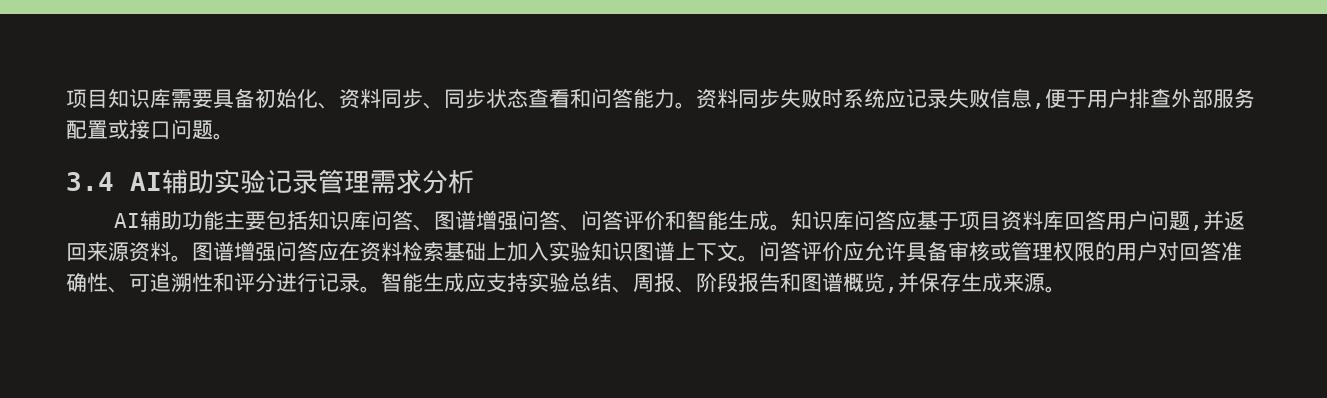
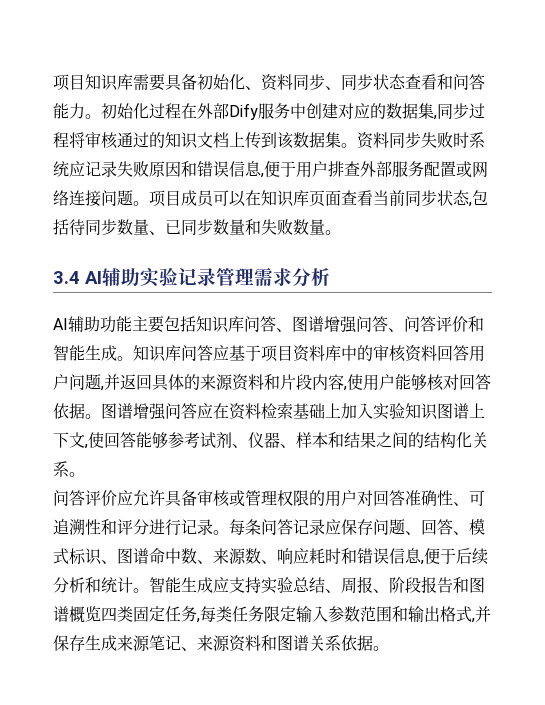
(696, 105) none -> [101,103,485,120] [53,131,357,149] 初始化过程在外部Dify服务中创建对应的数据集,同步过程将审核通过的知识文档上传到该数据集。
(990, 98) none -> [149,161,229,177] 原因和错误
[129,120,171,139] 接口 -> [472,161,488,178] [53,190,101,207] 网络连接
(234, 136) none -> [149,190,488,207] [53,219,341,235] 项目成员可以在知识库页面查看当前同步状态,包括待同步数量、已同步数量和失败数量。
(1065, 220) none -> [341,344,437,362] 中的审核资料
[87,242,171,262] 来源资料 -> [152,374,491,391] [53,403,85,419] 具体的来源资料和片段内容,使用户能够核对回答依据
[738,255,759,262] 。 -> [84,432,488,449] [53,461,85,477] ,使回答能够参考试剂、仪器、样本和结果之间的结构化关系。 //
(381, 289) none -> [229,518,485,536] [53,548,488,565] [53,577,149,593] 每条问答记录应保存问题、回答、模式标识、图谱命中数、来源数、响应耗时和错误信息,便于后续分析和统计。
(885, 282) none -> [101,606,472,623] 四类固定任务,每类任务限定输入参数范围和输出格式
(1045, 282) none -> [149,635,373,652] 笔记、来源资料和图谱关系依据

